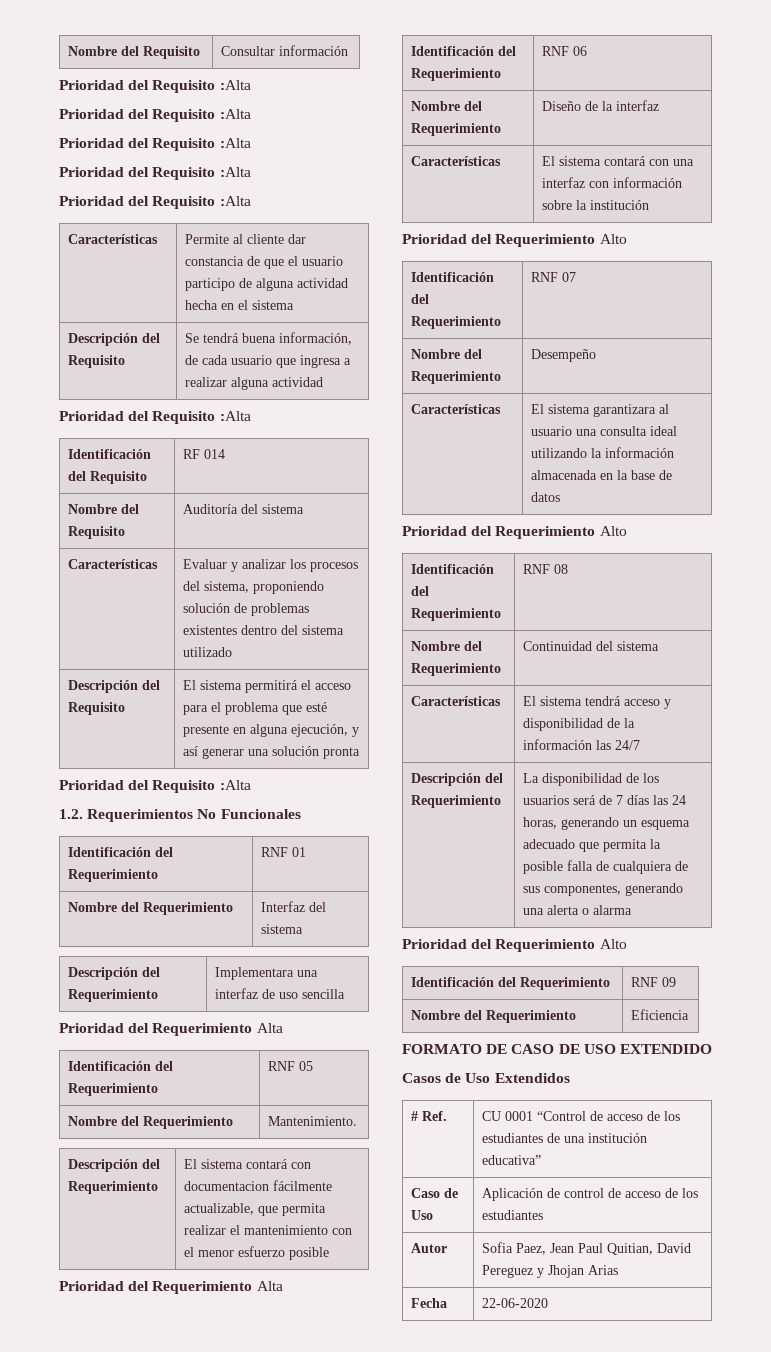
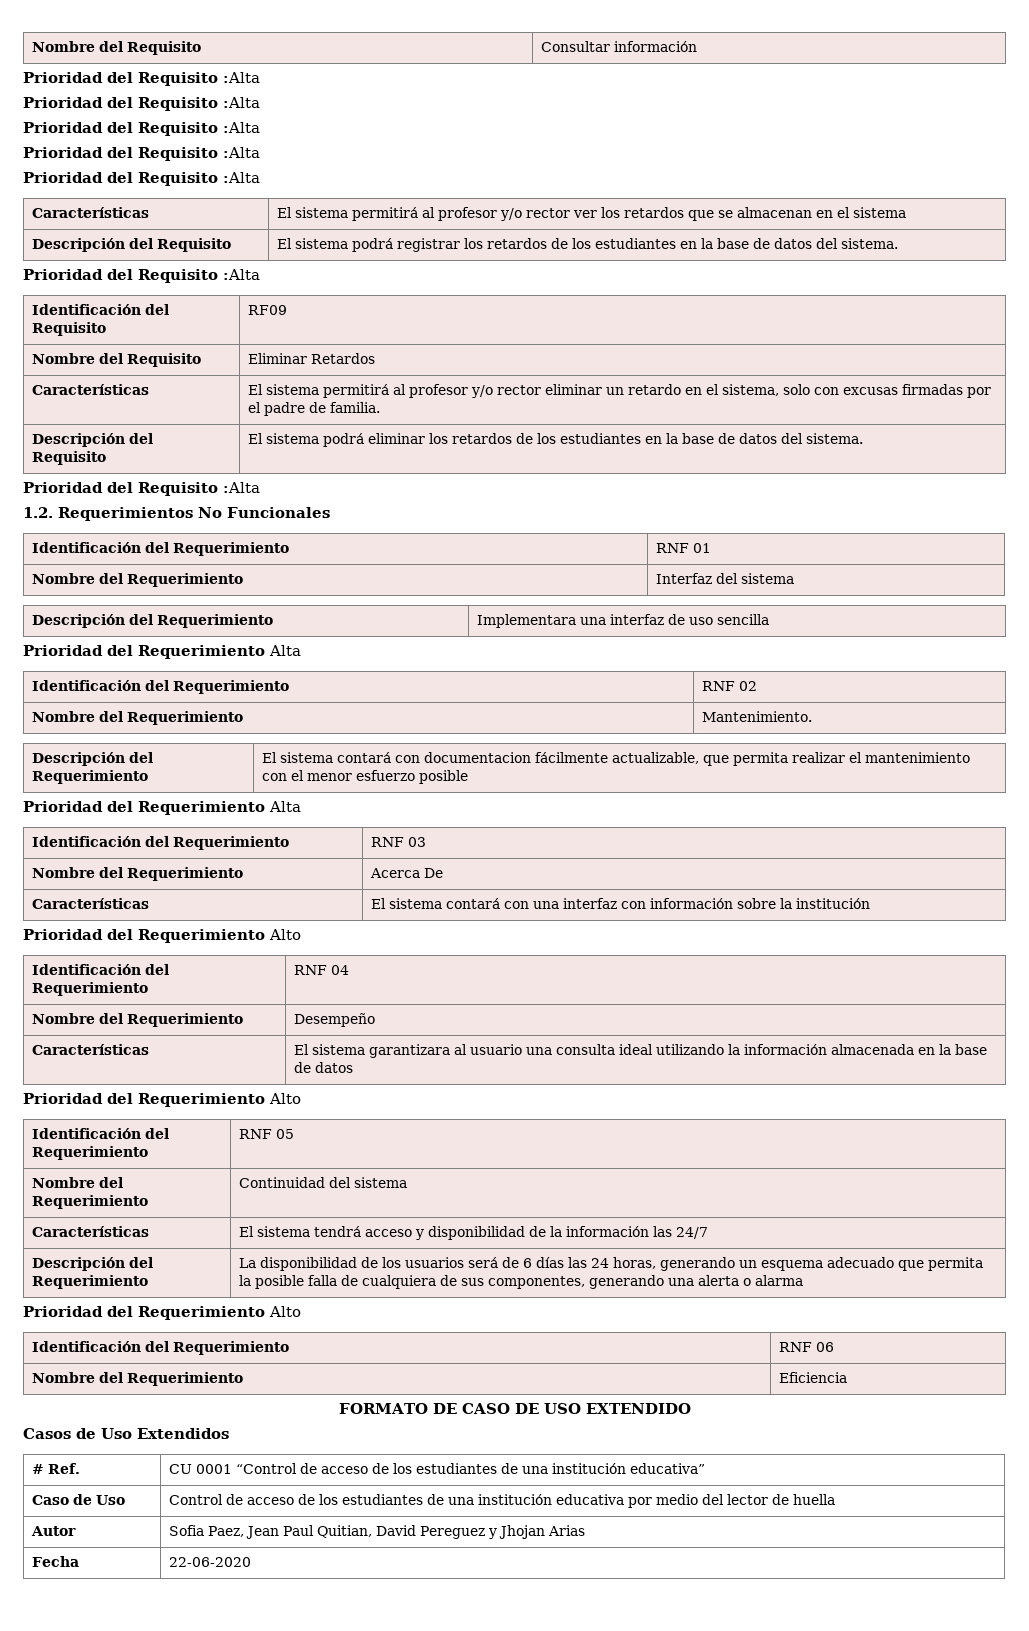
[185,234,307,244] [185,256,344,269] [185,278,349,291] [185,300,219,310] Permite al cliente dar constancia de que el usuario participo de alguna actividad hecha -> [277,207,813,221] El sistema permitirá al profesor y/o rector ver los retardos que se almacenan
[185,332,353,345] [185,355,352,368] [185,377,324,390] Se tendrá buena información, de cada usuario que ingresa a realizar alguna actividad -> [277,238,899,252] El sistema podrá registrar los retardos de los estudiantes en la base de datos del sistema.
[183,449,226,459] [68,504,140,514] [68,526,126,539] [183,504,305,514] [68,559,159,569] [183,559,359,572] [183,581,325,594] [183,603,310,616] [183,625,345,635] [183,647,233,657] [68,680,161,693] [68,702,126,715] [183,680,352,693] [183,702,328,715] [183,724,360,737] [183,746,361,759] RF 014 // Nombre del Requisito | Auditoría del sistema // Características | Evaluar y analizar los procesos del sistema, proponiendo solución de problemas existentes dentro del sistema utilizado // Descripción del Requisito | El sistema permitirá el acceso para el problema que esté presente en alguna ejecución, y así generar una solución pronta -> [248,305,288,315] [32,353,202,367] [248,353,376,364] [32,384,150,395] [248,384,992,398] [248,402,381,416] [32,433,154,447] [32,451,107,465] [248,433,864,447] RF09 // Nombre del Requisito | Eliminar Retardos // Características | El sistema permitirá al profesor y/o rector eliminar un retardo en el sistema, solo con excusas firmadas por el padre de familia. // Descripción del Requisito | El sistema podrá eliminar los retardos de los estudiantes en la base de datos del sistema.
[299,1061,314,1071] 05 -> [739,681,758,691] 02
[573,46,588,56] [411,101,483,111] [411,123,502,136] [542,100,660,111] 06 // Nombre del Requerimiento | Diseño de la interfaz -> [408,837,427,847] [32,867,244,881] [370,868,444,878] 03 // Nombre del Requerimiento | Acerca De
[562,272,577,282] 07 -> [331,965,350,975] 04
[554,564,569,574] 08 -> [276,1129,295,1139] 05
[616,795,624,805] 7 -> [523,1258,533,1268] 6
[662,977,677,987] 09 -> [816,1342,835,1352] 06
[482,1188,699,1201] [482,1210,544,1220] Aplicación de control de acceso de los estudiantes -> [169,1494,836,1508] Control de acceso de los estudiantes de una institución educativa por medio del lector de huella

